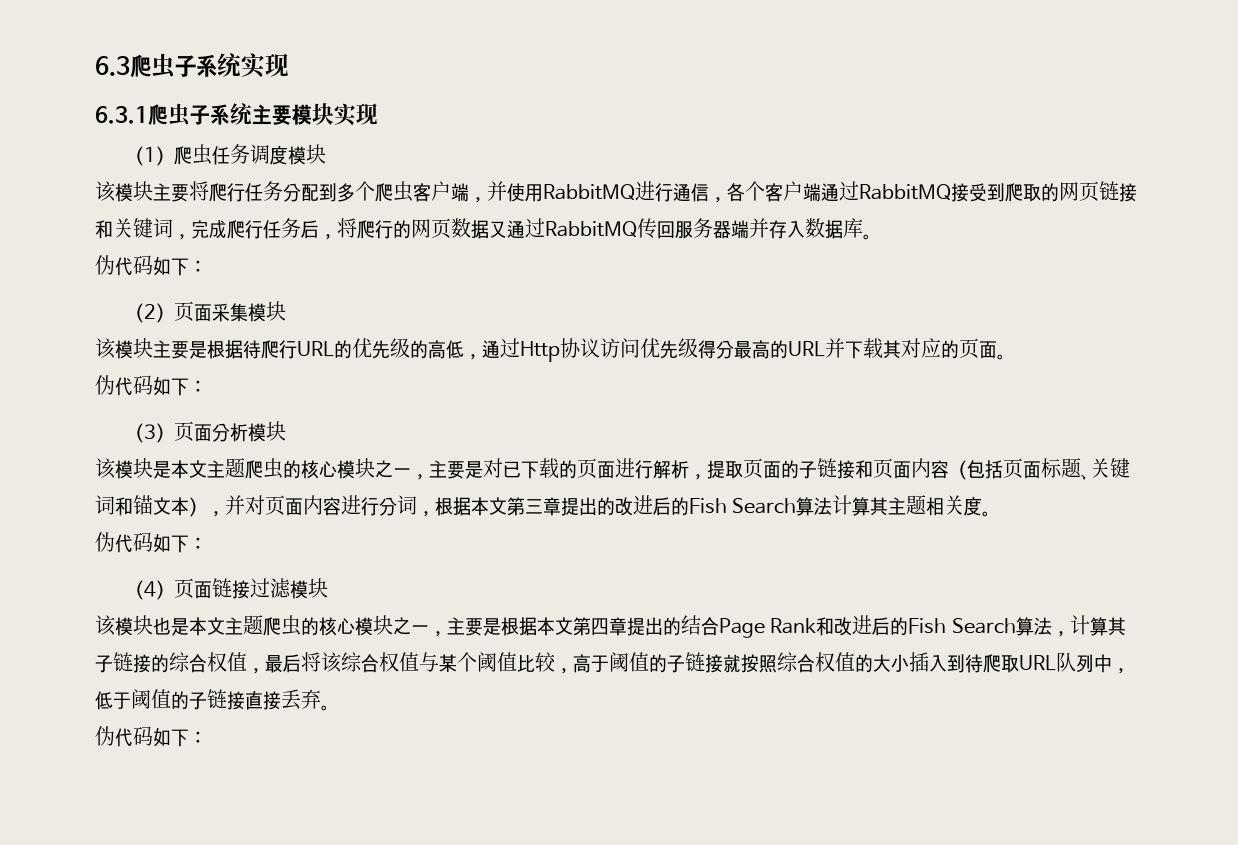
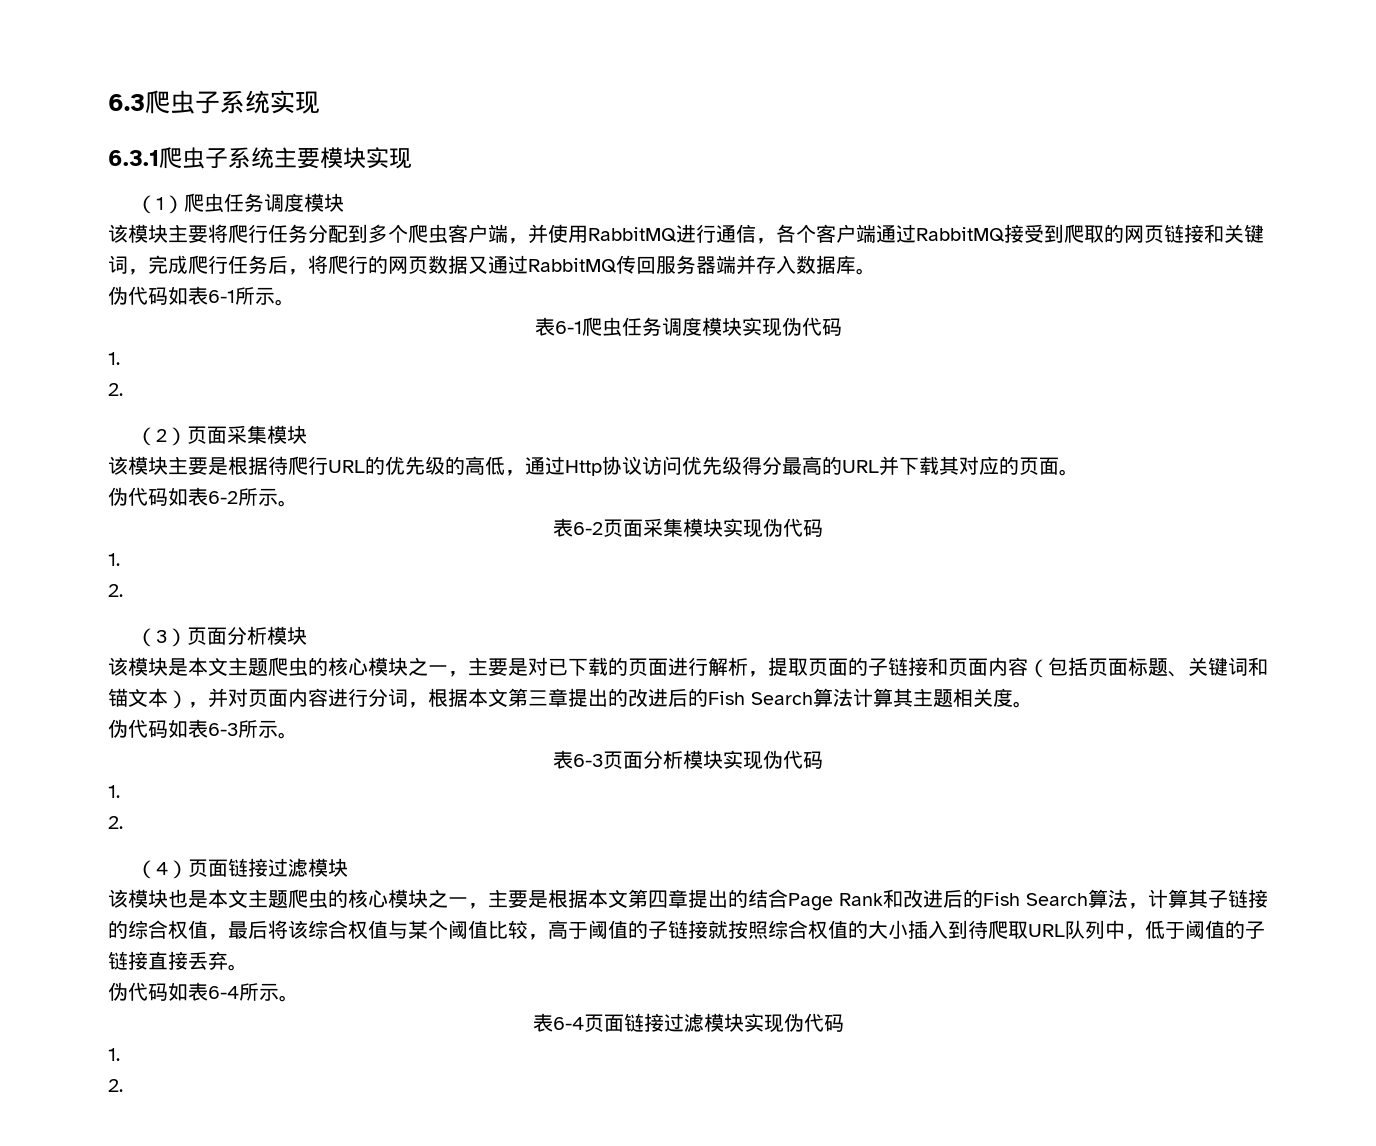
[171,258,207,276] 下： -> [188,286,295,306] [534,317,842,337] [108,352,120,365] [108,383,123,396] 表6-1所示。 // 表6-1爬虫任务调度模块实现伪代码 // 1. // 2.
[171,378,207,396] 下： -> [188,487,298,507] [553,518,823,538] [108,553,120,566] [108,584,123,597] 表6-2所示。 // 表6-2页面采集模块实现伪代码 // 1. // 2.
[171,535,207,553] 下： -> [188,719,298,739] [553,750,823,770] [108,785,120,798] [108,816,123,829] 表6-3所示。 // 表6-3页面分析模块实现伪代码 // 1. // 2.
[171,729,207,747] 下： -> [188,982,299,1002] [532,1013,844,1033] [108,1048,120,1061] [108,1079,123,1092] 表6-4所示。 // 表6-4页面链接过滤模块实现伪代码 // 1. // 2.

